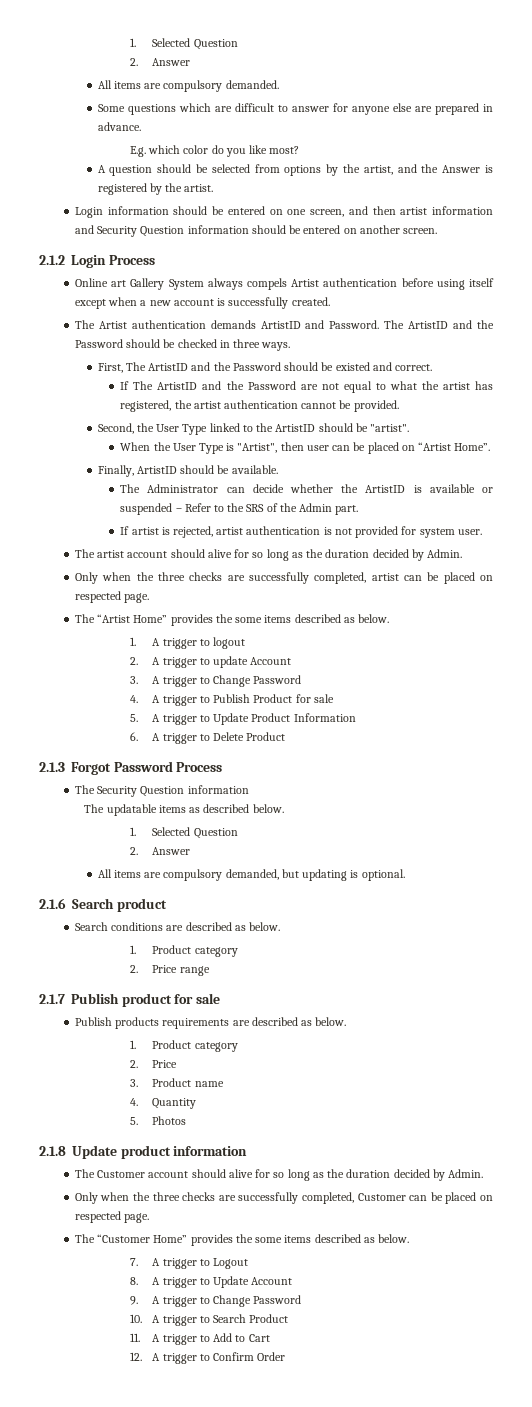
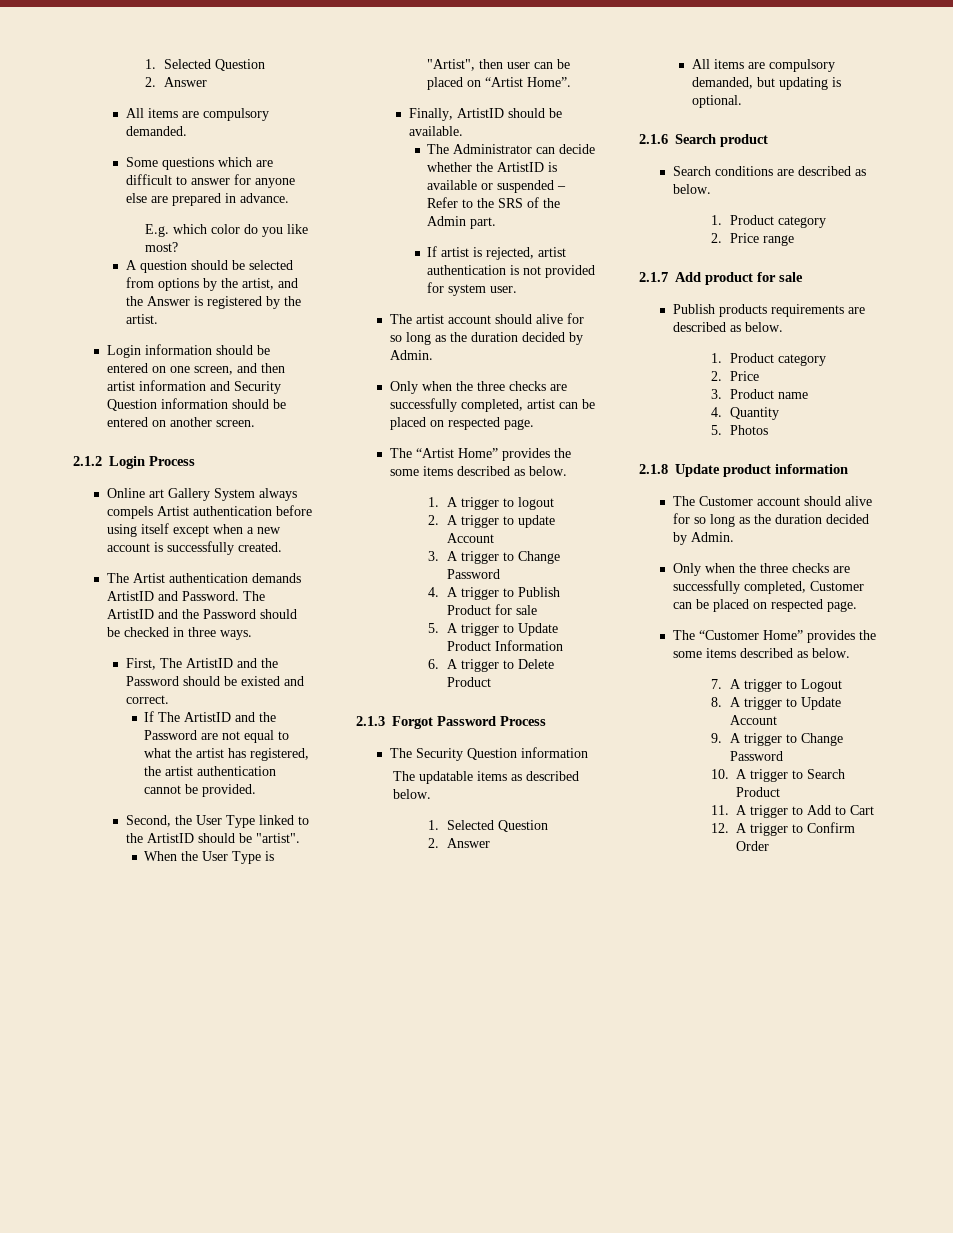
[71,993,119,1004] Publish -> [675,272,701,282] Add

